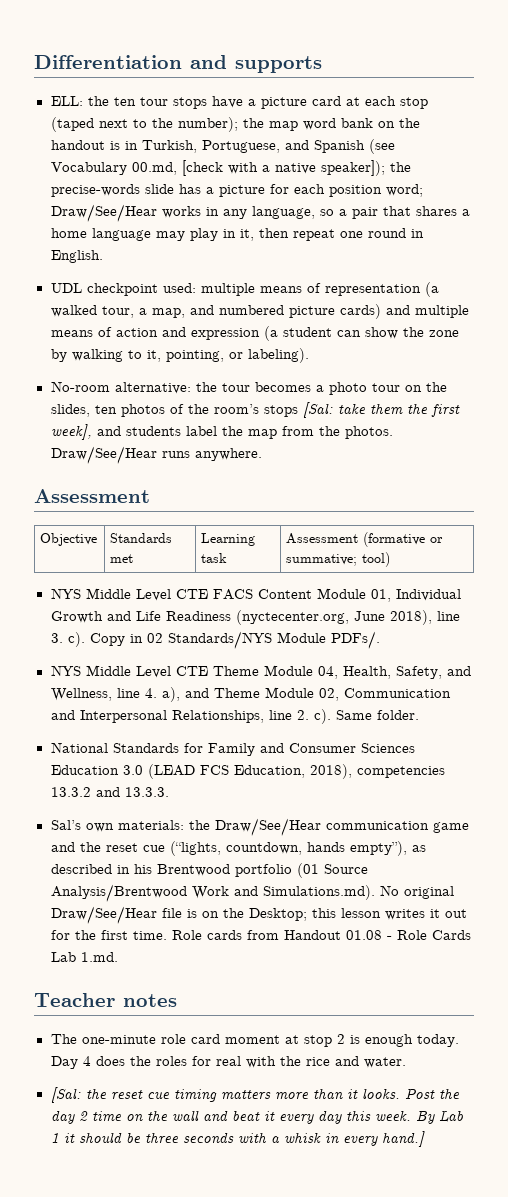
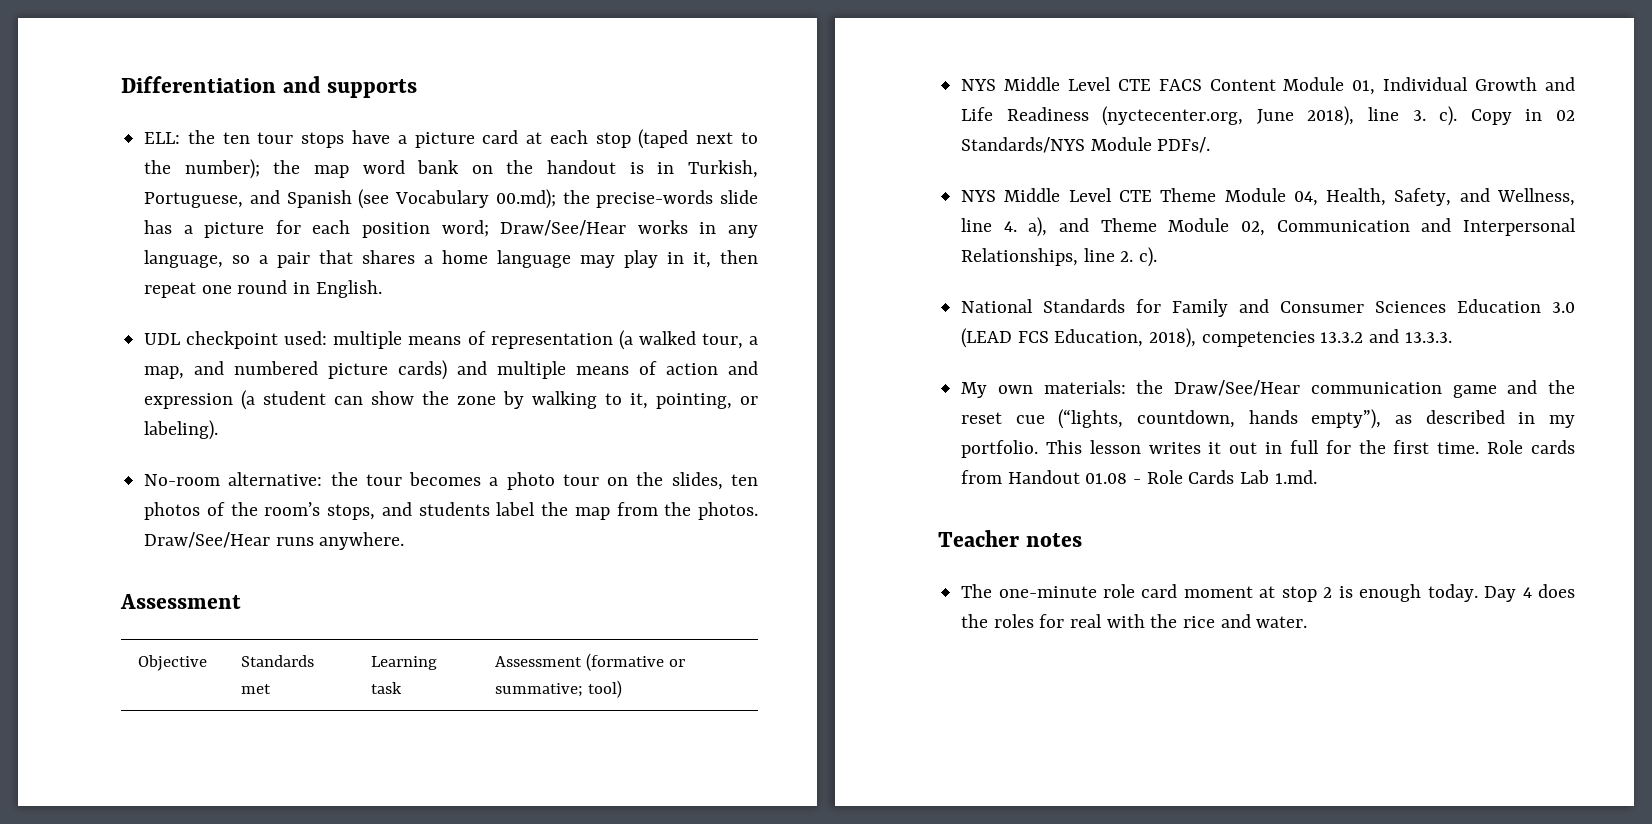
[131,160,385,176] 00.md, [check with a native speaker]); -> [495,189,556,209] 00.md);
[263,402,460,418] [50,424,92,440] stops [Sal: take them the first week], -> [327,504,376,520] stops,
[335,710,419,720] Same folder. -> (1158, 257) none
[50,820,81,830] Sal’s -> [961,382,988,398] My
[133,863,368,878] [50,884,454,902] [50,906,336,924] his Brentwood portfolio (01 Source Analysis/Brentwood Work and Simulations.md). No original Draw/See/Hear file is on the Desktop; this -> [1549,415,1575,428] [961,440,1082,458] my portfolio. This
(467, 913) none -> [1265,440,1319,454] in full
[50,1087,460,1103] [50,1110,463,1124] [50,1131,425,1147] // [Sal: the reset cue timing matters more than it looks. Post the day 2 time on the wall and beat it every day this week. By Lab 1 it should be three seconds with a whisk in every hand.] -> (1308, 622) none

